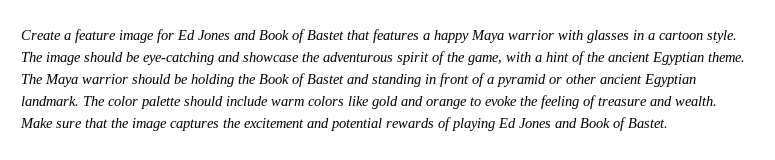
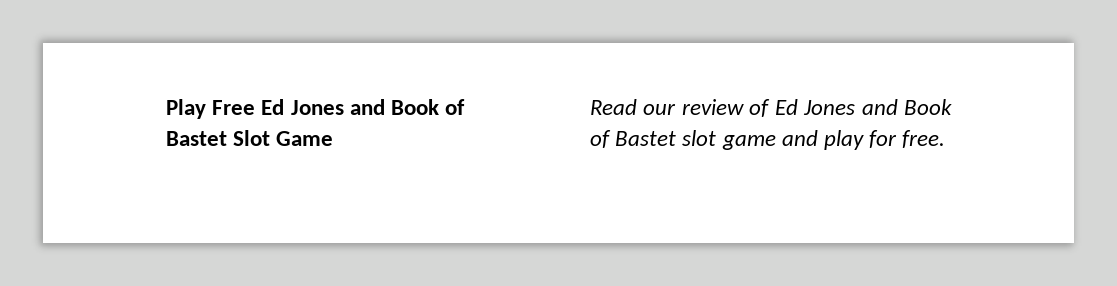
[21,29,737,43] [21,51,745,65] [21,73,696,87] [21,95,717,109] [20,117,668,131] Create a feature image for Ed Jones and Book of Bastet that features a happy Maya warrior with glasses in a cartoon style. The image should be eye-catching and showcase the adventurous spirit of the game, with a hint of the ancient Egyptian theme. The Maya warrior should be holding the Book of Bastet and standing in front of a pyramid or other ancient Egyptian landmark. The color palette should include warm colors like gold and orange to evoke the feeling of treasure and wealth. Make sure that the image captures the excitement and potential rewards of playing Ed Jones and Book of Bastet. -> [166,99,466,119] [166,130,334,146] [590,99,952,117] [590,130,946,150] Play Free Ed Jones and Book of Bastet Slot Game // Read our review of Ed Jones and Book of Bastet slot game and play for free.

